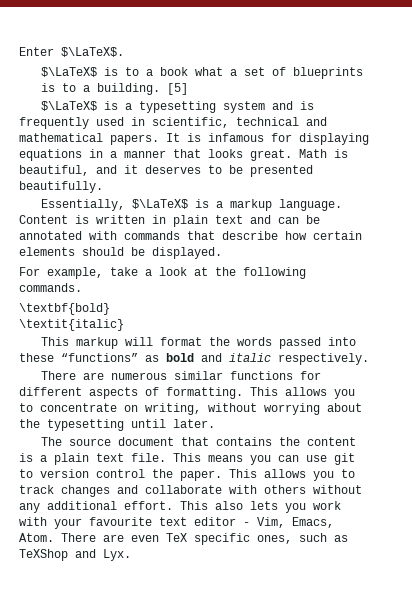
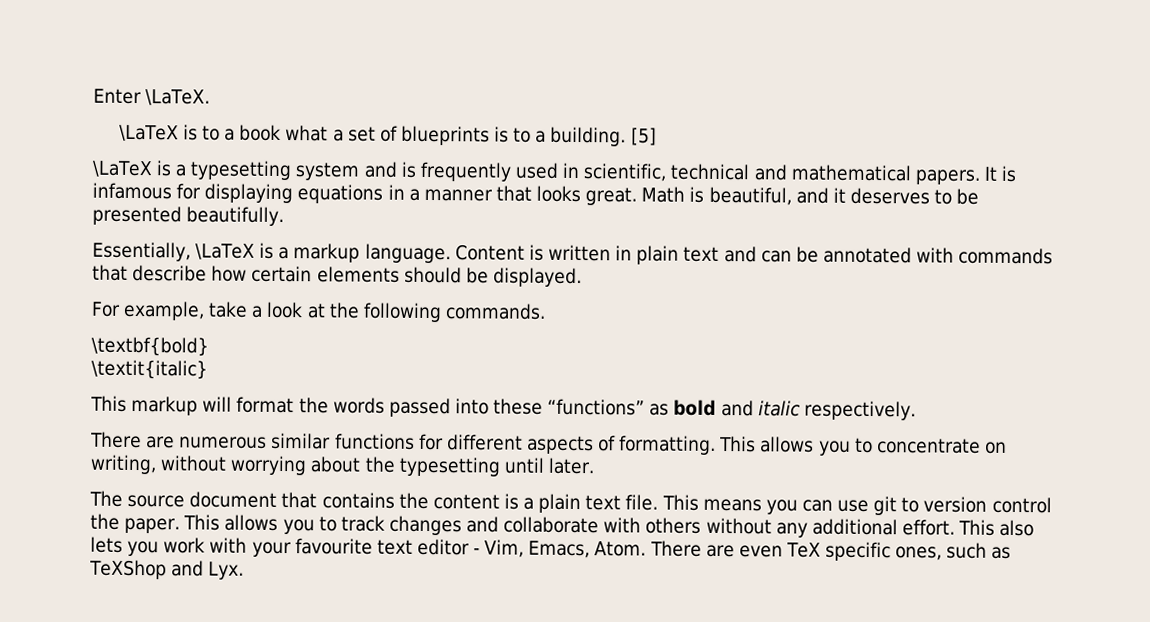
[61,47,124,57] [41,67,98,77] $\LaTeX$. // $\LaTeX$ -> [145,89,211,106] [118,124,179,142] \LaTeX. // \LaTeX
[41,101,98,111] $\LaTeX$ -> [92,160,153,178] \LaTeX
[132,199,189,209] $\LaTeX$ -> [195,243,256,260] \LaTeX

